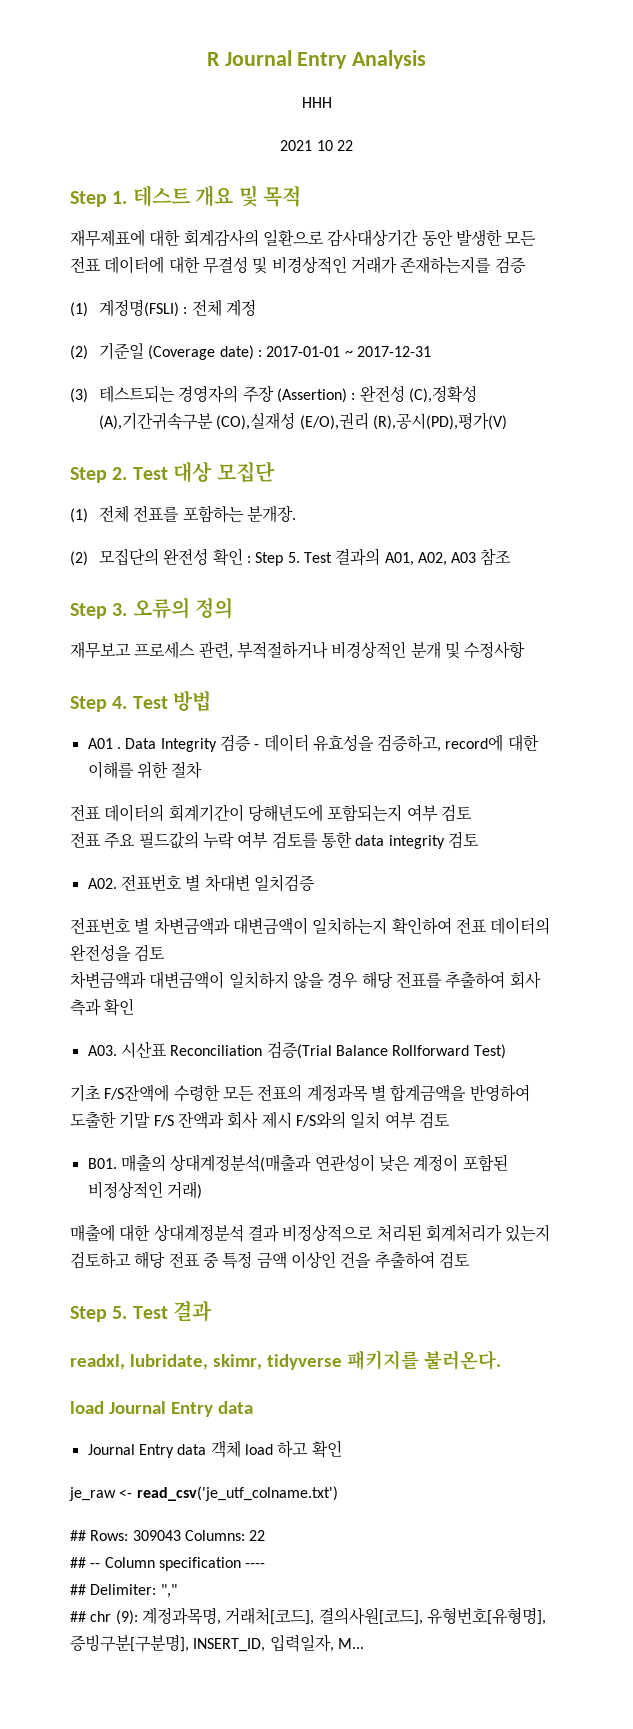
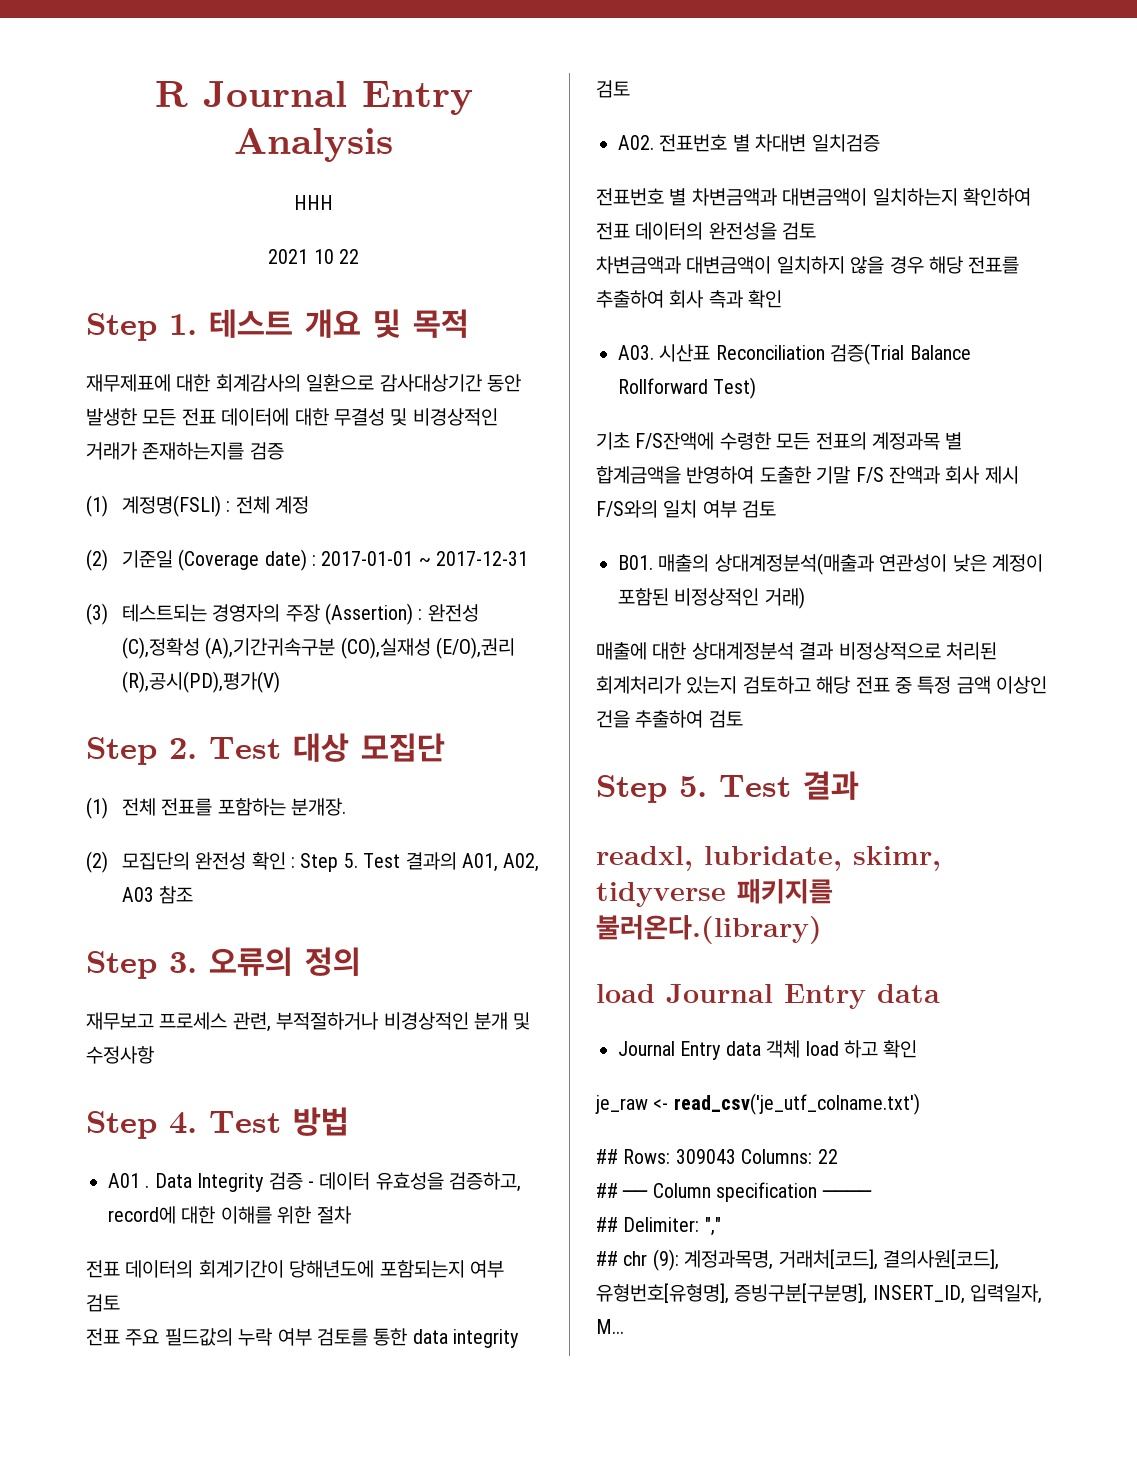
[423,1350,501,1370] 불러온다. -> [596,915,822,944] 불러온다.(library)
[90,1563,101,1568] -- -> [622,1190,649,1198] ──
[245,1563,266,1568] ---- -> [821,1190,872,1198] ────

